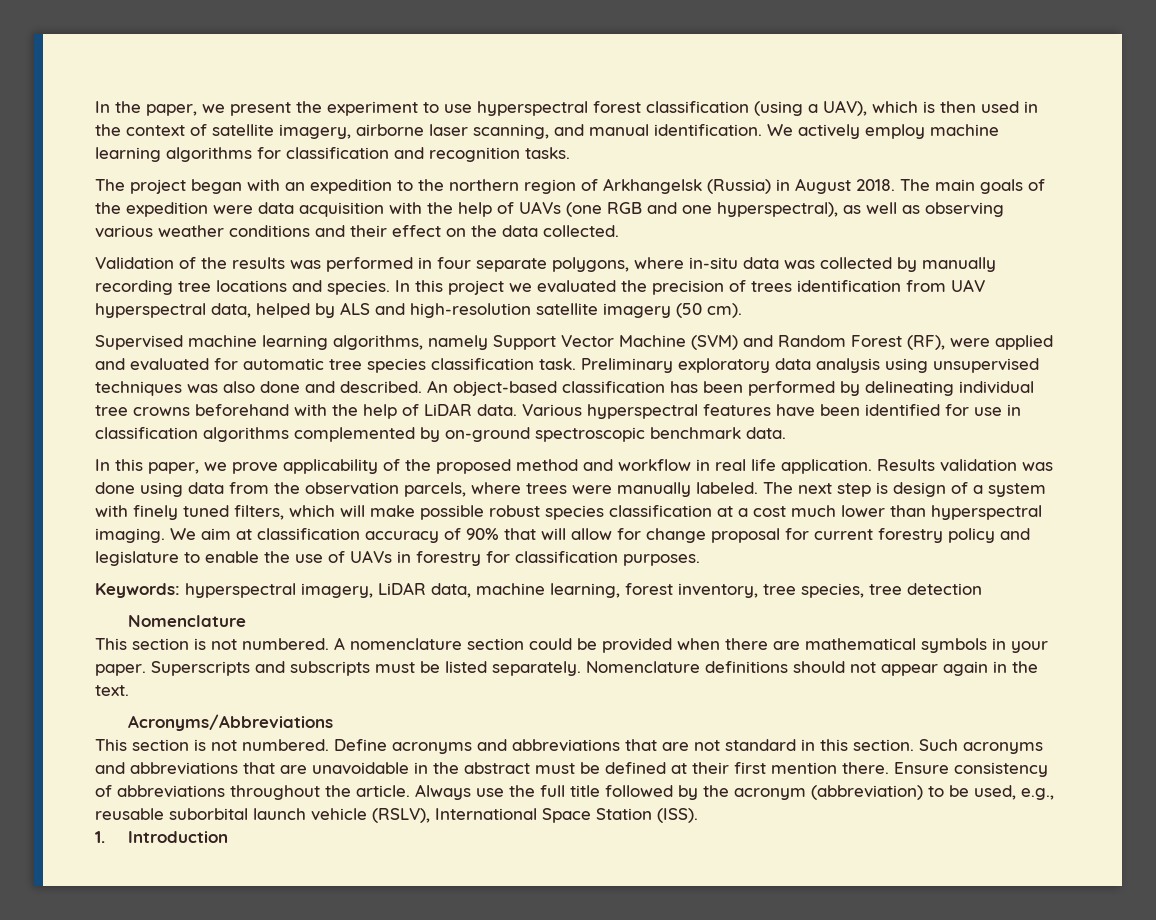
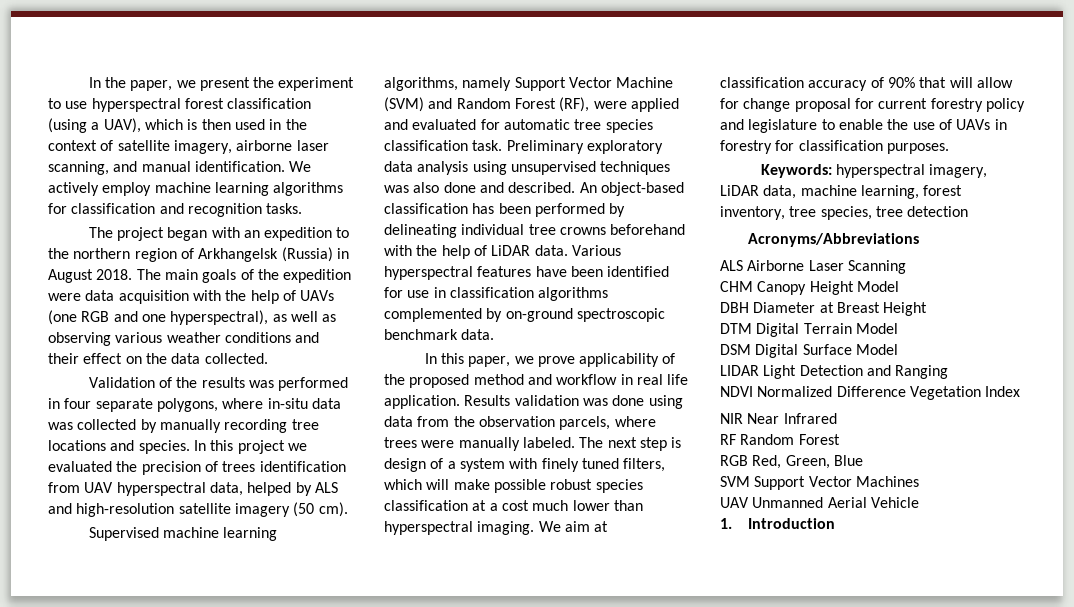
[128,615,247,627] [95,637,1048,653] [95,661,1038,676] [95,685,129,696] [128,714,334,731] [95,739,1043,754] [95,762,1048,777] [95,784,1054,800] [95,808,698,823] Nomenclature // This section is not numbered. A nomenclature section could be provided when there are mathematical symbols in your paper. Superscripts and subscripts must be listed separately. Nomenclature definitions should not appear again in the text. // Acronyms/Abbreviations // This section is not numbered. Define acronyms and abbreviations that are not standard in this section. Such acronyms and abbreviations that are unavoidable in the abstract must be defined at their first mention there. Ensure consistency of abbreviations throughout the article. Always use the full title followed by the acronym (abbreviation) to be used, e.g., reusable suborbital launch vehicle (RSLV), International Space Station (ISS). -> [748,233,920,247] [720,260,906,274] [720,281,899,295] [720,302,928,316] [720,323,898,337] [720,344,898,358] [720,365,949,379] [720,386,1021,400] [720,413,837,424] [720,434,840,445] [720,455,863,469] [720,476,919,490] [720,497,919,508] Acronyms/Abbreviations // ALS Airborne Laser Scanning // CHM Canopy Height Model // DBH Diameter at Breast Height // DTM Digital Terrain Model // DSM Digital Surface Model // LIDAR Light Detection and Ranging // NDVI Normalized Difference Vegetation Index // NIR Near Infrared // RF Random Forest // RGB Red, Green, Blue // SVM Support Vector Machines // UAV Unmanned Aerial Vehicle

